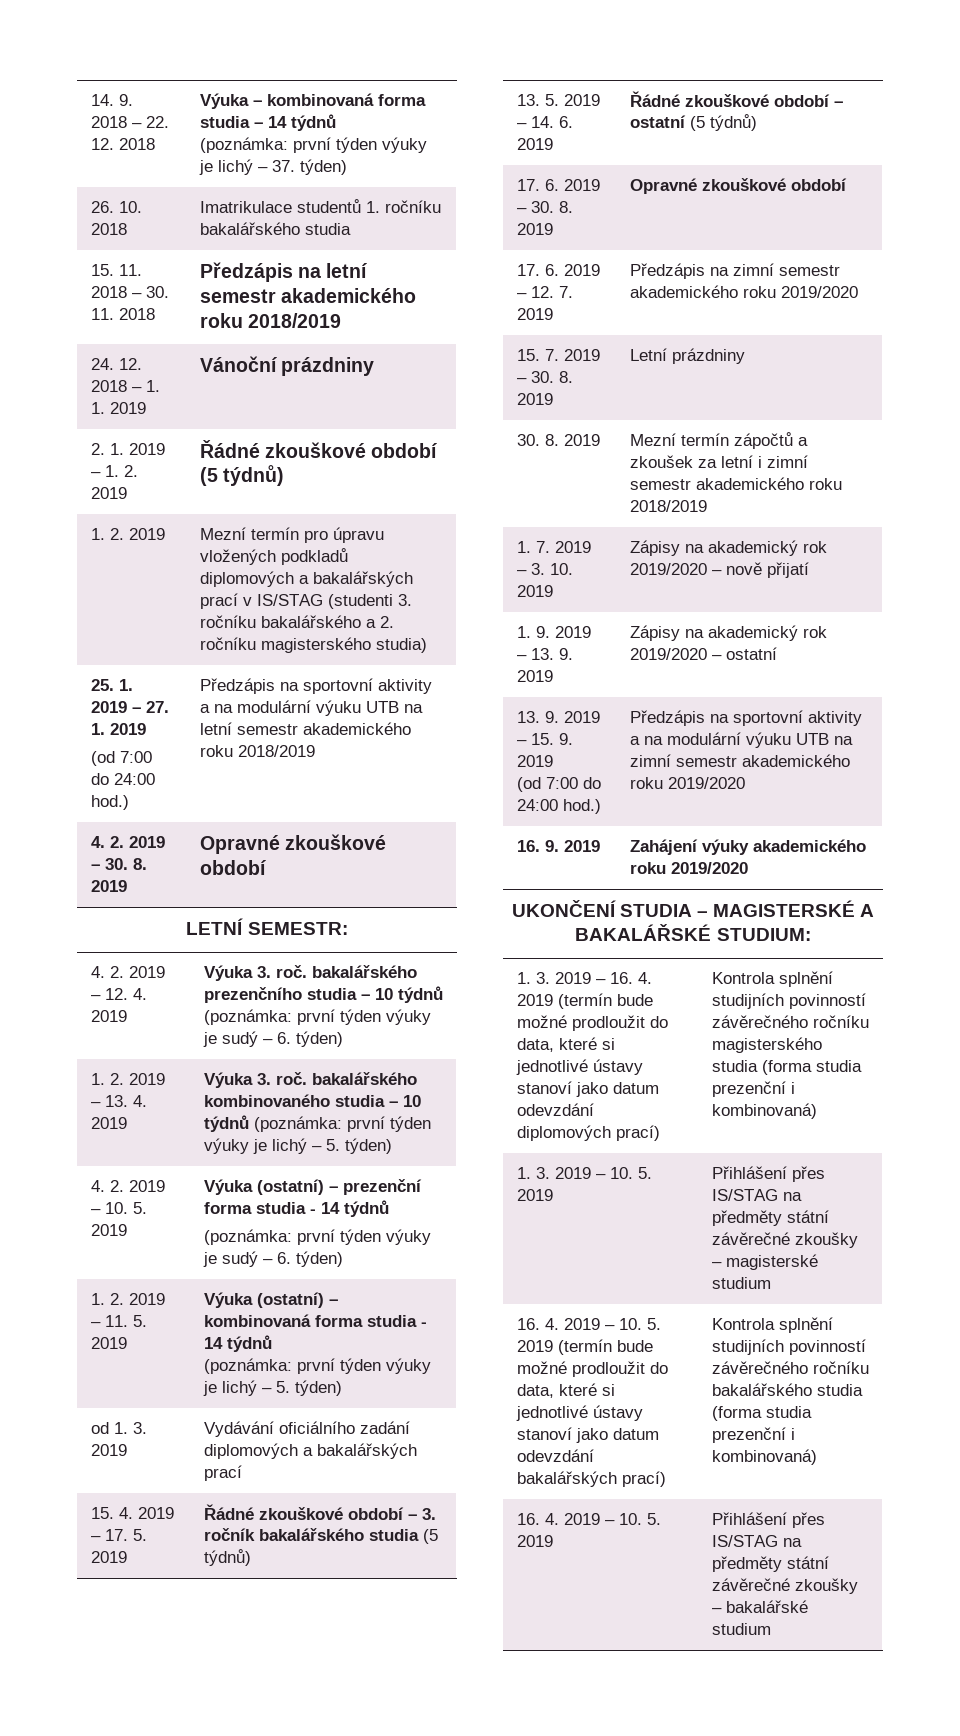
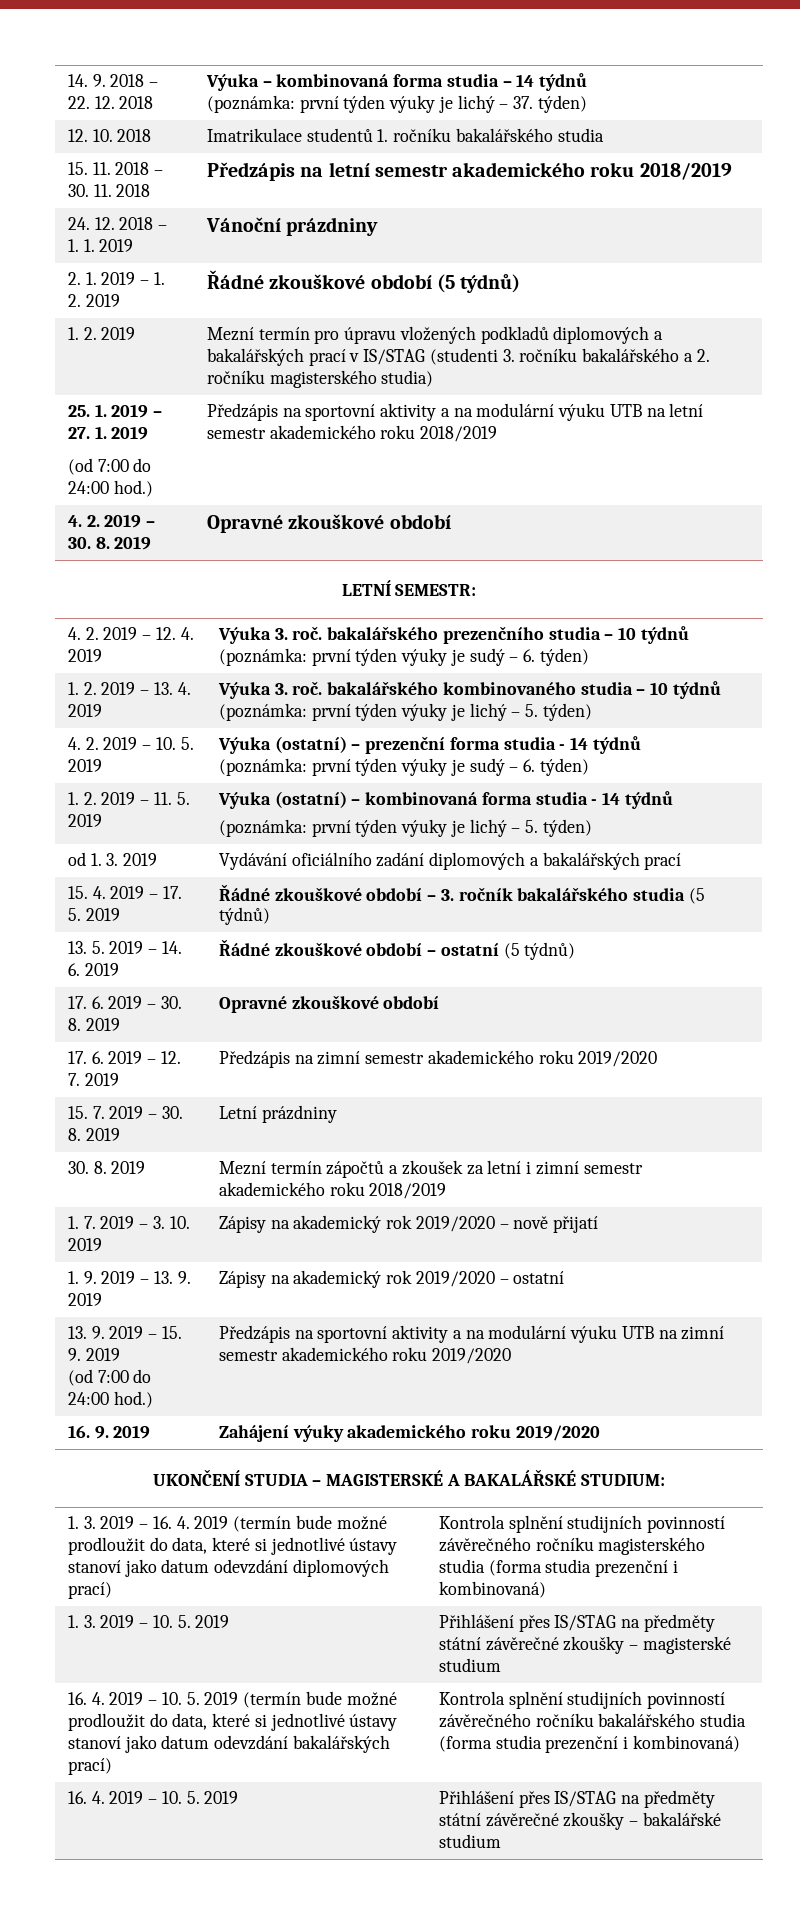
[90,201,114,213] 26. -> [68,129,89,142] 12.

